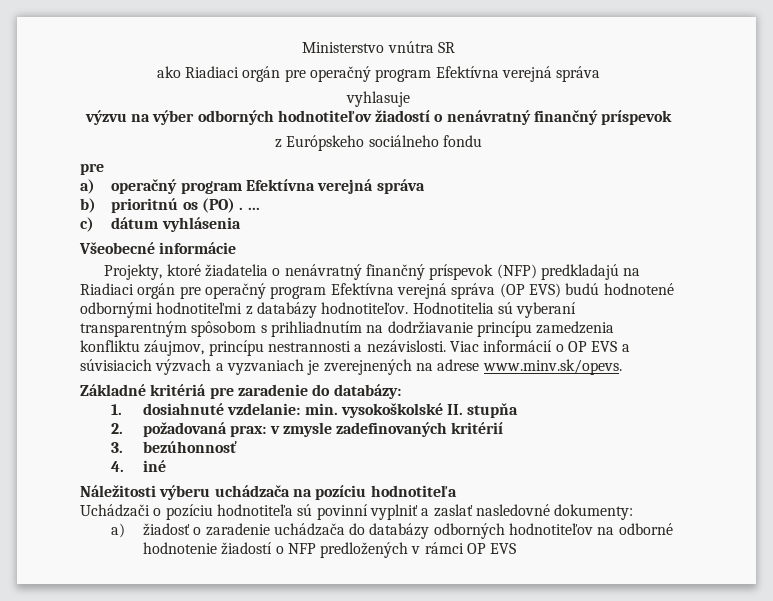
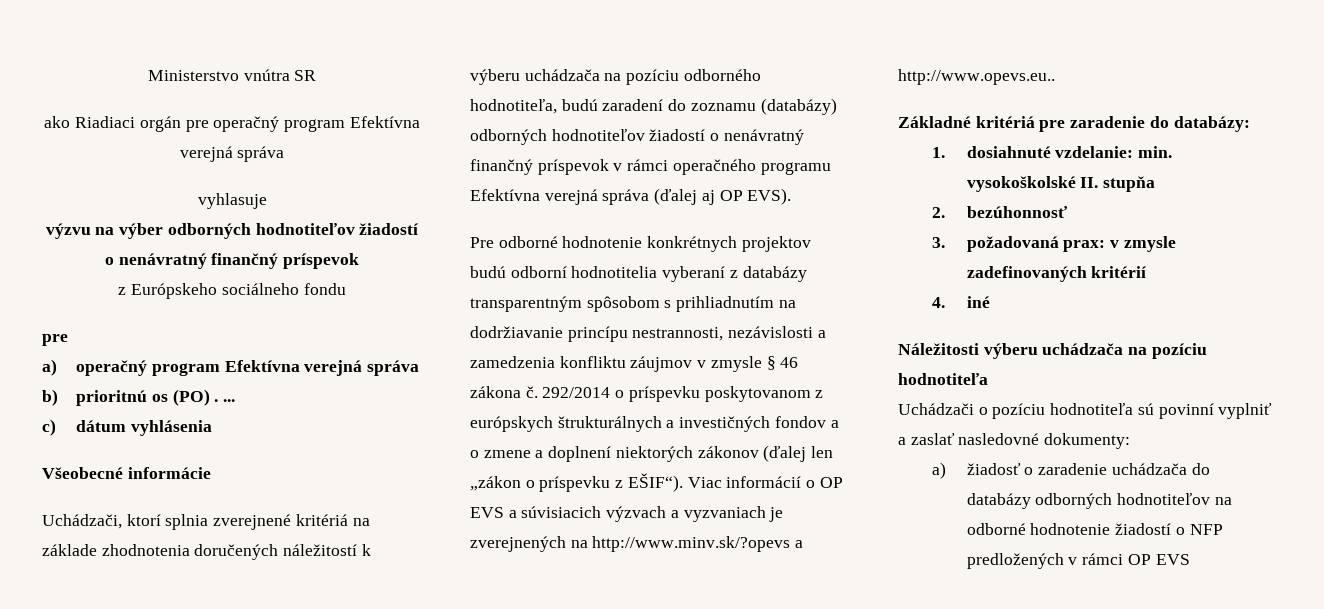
[104,264,641,280] [80,283,674,299] [80,302,577,318] Projekty, ktoré žiadatelia o nenávratný finančný príspevok (NFP) predkladajú na Riadiaci orgán pre operačný program Efektívna verejná správa (OP EVS) budú hodnotené odbornými hodnotiteľmi z databázy hodnotiteľov. Hodnotitelia sú vyberaní -> [42,514,370,530] [42,544,371,560] [470,69,761,85] [470,98,837,115] [470,129,804,145] [470,159,831,175] [470,188,792,205] [470,236,811,252] [470,266,807,282] Uchádzači, ktorí splnia zverejnené kritériá na základe zhodnotenia doručených náležitostí k výberu uchádzača na pozíciu odborného hodnotiteľa, budú zaradení do zoznamu (databázy) odborných hodnotiteľov žiadostí o nenávratný finančný príspevok v rámci operačného programu Efektívna verejná správa (ďalej aj OP EVS). // Pre odborné hodnotenie konkrétnych projektov budú odborní hodnotitelia vyberaní z databázy
[536,321,615,334] [80,340,446,356] zamedzenia konfliktu záujmov, princípu nestrannosti a nezávislosti. -> [632,326,826,341] [470,356,799,372] [470,386,824,402] [470,416,839,432] [470,445,834,462] [470,473,683,492] nestrannosti, nezávislosti a zamedzenia konfliktu záujmov v zmysle § 46 zákona č. 292/2014 o príspevku poskytovanom z európskych štrukturálnych a investičných fondov a o zmene a doplnení niektorých zákonov (ďalej len „zákon o príspevku z EŠIF“).
[437,359,622,375] adrese www.minv.sk/opevs. -> [592,536,804,552] [898,69,1055,85] http://www.minv.sk/?opevs a http://www.opevs.eu..
(124, 428) none -> [966,206,1067,218] [932,237,946,248] bezúhonnosť // 3.
[111,441,237,453] // 3. bezúhonnosť -> (1148, 272) none

